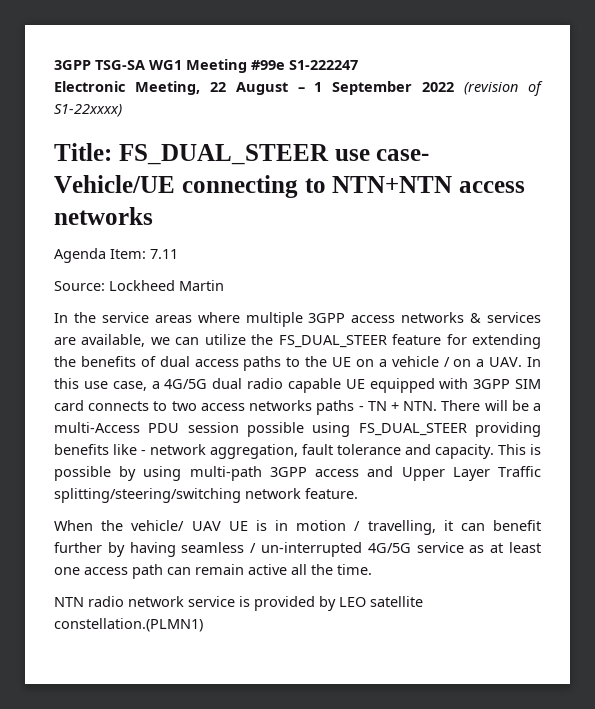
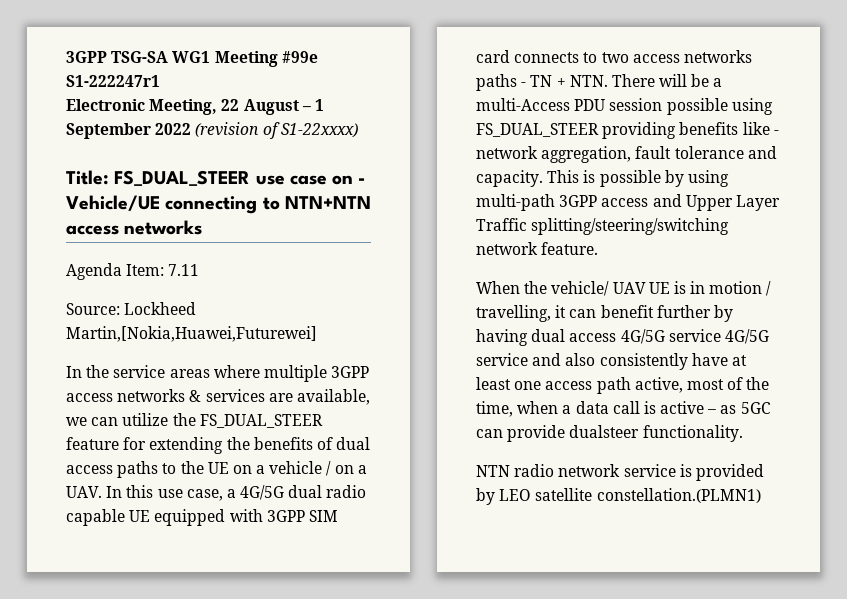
[289,60,358,70] S1-222247 -> [66,75,160,87] S1-222247r1
[376,149,430,161] case- -> [289,175,366,185] case on -
[179,280,224,291] Martin -> [66,326,317,342] Martin,[Nokia,Huawei,Futurewei]
[181,542,485,557] seamless / un-interrupted 4G/5G service as -> [531,329,769,344] [476,353,728,370] dual access 4G/5G service 4G/5G service and also consistently have
[167,564,372,575] can remain active all the time. -> [634,377,770,393] [476,401,771,417] [476,425,743,442] active, most of the time, when a data call is active – as 5GC can provide dualsteer functionality.

